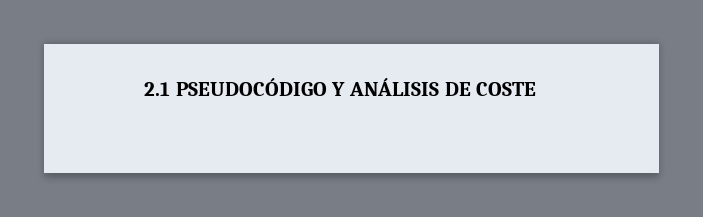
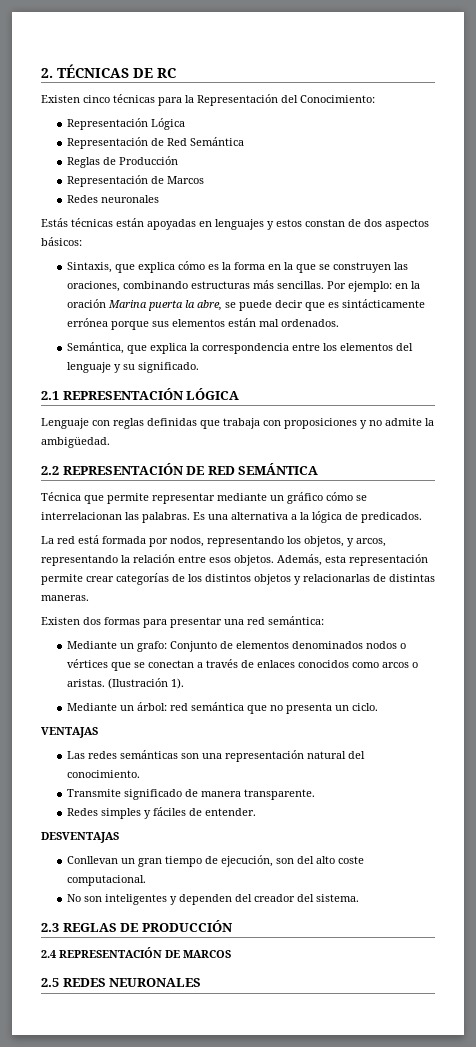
[144,78,537,96] 2.1 PSEUDOCÓDIGO Y ANÁLISIS DE COSTE -> [41,64,176,78] [41,94,375,106] [67,118,186,130] [67,137,245,149] [67,156,179,168] [67,175,205,187] [67,195,160,203] [41,218,429,230] [41,237,82,246] [67,261,409,273] [67,280,421,292] [67,299,426,311] [67,318,340,330] [67,342,414,354] [67,362,200,373] [41,388,240,400] [41,418,434,429] [41,437,110,448] [41,463,319,475] [41,492,367,504] [41,511,422,523] [41,535,386,547] [41,554,428,566] [41,573,435,585] [41,595,89,601] [41,616,324,628] [67,641,407,652] [67,659,419,671] [67,678,185,689] [67,702,379,714] [41,727,98,738] [67,750,366,762] [67,770,141,778] [67,789,316,800] [67,807,257,819] [41,832,119,843] [67,855,365,867] [67,875,147,886] [67,894,360,905] [41,920,233,932] [41,947,231,958] [41,978,202,987] 2. TÉCNICAS DE RC // Existen cinco técnicas para la Representación del Conocimiento: // Representación Lógica // Representación de Red Semántica // Reglas de Producción // Representación de Marcos // Redes neuronales // Estás técnicas están apoyadas en lenguajes y estos constan de dos aspectos básicos: // Sintaxis, que explica cómo es la forma en la que se construyen las oraciones, combinando estructuras más sencillas. Por ejemplo: en la oración Marina puerta la abre, se puede decir que es sintácticamente errónea porque sus elementos están mal ordenados. // Semántica, que explica la correspondencia entre los elementos del lenguaje y su significado. // 2.1 REPRESENTACIÓN LÓGICA // Lenguaje con reglas definidas que trabaja con proposiciones y no admite la ambigüedad. // 2.2 REPRESENTACIÓN DE RED SEMÁNTICA // Técnica que permite representar mediante un gráfico cómo se interrelacionan las palabras. Es una alternativa a la lógica de predicados. // La red está formada por nodos, representando los objetos, y arcos, representando la relación entre esos objetos. Además, esta representación permite crear categorías de los distintos objetos y relacionarlas de distintas maneras. // Existen dos formas para presentar una red semántica: // Mediante un grafo: Conjunto de elementos denominados nodos o vértices que se conectan a través de enlaces conocidos como arcos o aristas. (Ilustración 1). // Mediante un árbol: red semántica que no presenta un ciclo. // VENTAJAS // Las redes semánticas son una representación natural del conocimiento. // Transmite significado de manera transparente. // Redes simples y fáciles de entender. // DESVENTAJAS // Conllevan un gran tiempo de ejecución, son del alto coste computacional. // No son inteligentes y dependen del creador del sistema. // 2.3 REGLAS DE PRODUCCIÓN // 2.4 REPRESENTACIÓN DE MARCOS // 2.5 REDES NEURONALES

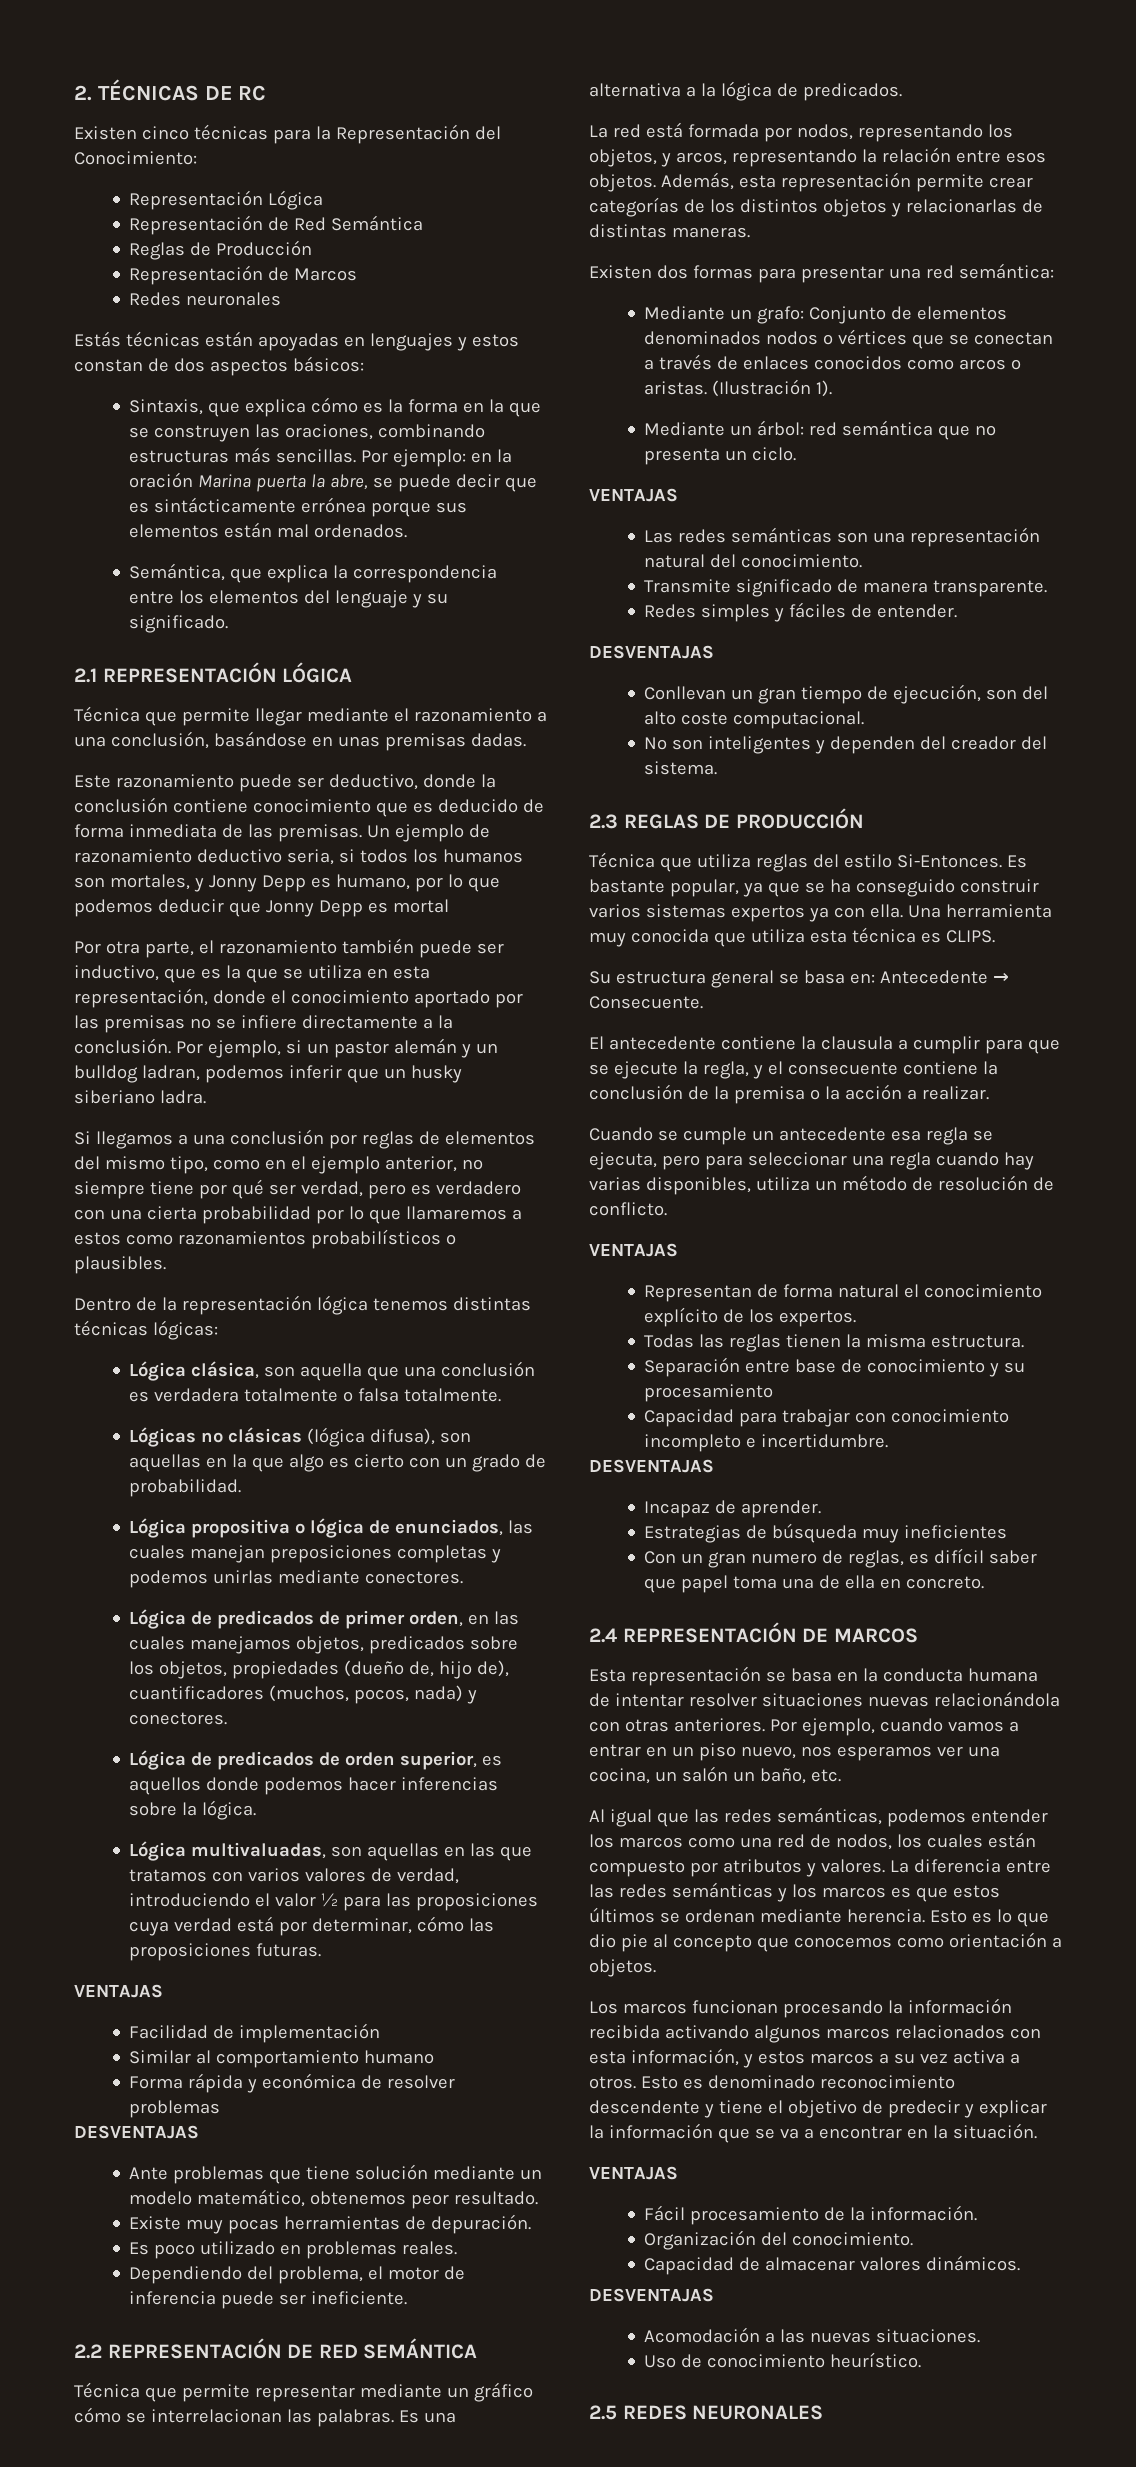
[41,418,434,429] [41,437,110,448] Lenguaje con reglas definidas que trabaja con proposiciones y no admite la ambigüedad. -> [74,706,547,726] [74,731,526,751] [74,774,496,792] [74,797,544,817] [74,824,490,842] [74,849,523,865] [74,874,500,892] [74,899,449,917] [74,938,504,958] [74,965,430,983] [74,988,523,1008] [74,1015,453,1033] [74,1038,498,1058] [74,1065,462,1083] [74,1090,206,1104] [74,1129,535,1149] [74,1156,483,1174] [74,1179,521,1199] [74,1206,522,1224] [74,1229,456,1249] [74,1256,166,1274] [74,1295,531,1315] [74,1320,218,1340] [129,1361,536,1381] [129,1388,502,1402] [129,1427,472,1447] [129,1454,547,1472] [129,1479,242,1497] [129,1518,534,1538] [129,1545,502,1563] [129,1570,464,1588] [129,1609,520,1629] [129,1636,519,1654] [129,1660,510,1679] [129,1685,478,1704] [129,1712,228,1725] [129,1750,503,1770] [129,1777,499,1795] [129,1800,257,1820] [129,1841,533,1861] [129,1868,460,1884] [129,1893,539,1911] [129,1916,495,1936] [129,1943,322,1961] [74,1984,163,1998] [129,2023,381,2043] [129,2050,435,2068] [129,2073,456,2093] [129,2100,221,2118] [74,2125,199,2139] [129,2164,543,2184] [129,2189,539,2209] [129,2214,532,2234] [129,2241,458,2259] [129,2266,466,2284] [129,2291,408,2309] Técnica que permite llegar mediante el razonamiento a una conclusión, basándose en unas premisas dadas. // Este razonamiento puede ser deductivo, donde la conclusión contiene conocimiento que es deducido de forma inmediata de las premisas. Un ejemplo de razonamiento deductivo seria, si todos los humanos son mortales, y Jonny Depp es humano, por lo que podemos deducir que Jonny Depp es mortal // Por otra parte, el razonamiento también puede ser inductivo, que es la que se utiliza en esta representación, donde el conocimiento aportado por las premisas no se infiere directamente a la conclusión. Por ejemplo, si un pastor alemán y un bulldog ladran, podemos inferir que un husky siberiano ladra. // Si llegamos a una conclusión por reglas de elementos del mismo tipo, como en el ejemplo anterior, no siempre tiene por qué ser verdad, pero es verdadero con una cierta probabilidad por lo que llamaremos a estos como razonamientos probabilísticos o plausibles. // Dentro de la representación lógica tenemos distintas técnicas lógicas: // Lógica clásica, son aquella que una conclusión es verdadera totalmente o falsa totalmente. // Lógicas no clásicas (lógica difusa), son aquellas en la que algo es cierto con un grado de probabilidad. // Lógica propositiva o lógica de enunciados, las cuales manejan preposiciones completas y podemos unirlas mediante conectores. // Lógica de predicados de primer orden, en las cuales manejamos objetos, predicados sobre los objetos, propiedades (dueño de, hijo de), cuantificadores (muchos, pocos, nada) y conectores. // Lógica de predicados de orden superior, es aquellos donde podemos hacer inferencias sobre la lógica. // Lógica multivaluadas, son aquellas en las que tratamos con varios valores de verdad, introduciendo el valor ½ para las proposiciones cuya verdad está por determinar, cómo las proposiciones futuras. // VENTAJAS // Facilidad de implementación // Similar al comportamiento humano // Forma rápida y económica de resolver problemas // DESVENTAJAS // Ante problemas que tiene solución mediante un modelo matemático, obtenemos peor resultado. // Existe muy pocas herramientas de depuración. // Es poco utilizado en problemas reales. // Dependiendo del problema, el motor de inferencia puede ser ineficiente.
[41,947,231,958] 2.4 REPRESENTACIÓN DE MARCOS -> [589,852,1027,872] [589,879,1039,897] [589,904,1052,922] [589,927,995,947] [589,970,1009,988] [589,996,703,1009] [589,1036,1060,1054] [589,1061,998,1079] [589,1084,989,1104] [589,1127,993,1145] [589,1152,1034,1170] [589,1175,1054,1195] [589,1202,667,1216] [589,1243,678,1257] [644,1284,1043,1302] [644,1307,857,1327] [644,1334,1025,1352] [644,1357,1026,1377] [644,1384,774,1402] [644,1409,1010,1427] [644,1434,889,1452] [589,1459,714,1473] [644,1500,822,1518] [644,1523,1008,1543] [644,1548,1038,1568] [644,1575,985,1593] [589,1622,918,1643] [589,1666,1038,1686] [589,1691,1060,1707] [589,1718,1019,1736] [589,1743,1000,1761] [589,1766,841,1784] [589,1807,1048,1827] [589,1832,1036,1850] [589,1859,1051,1877] [589,1882,1000,1902] [589,1907,1049,1927] [589,1932,1062,1952] [589,1959,656,1977] [589,1998,1012,2018] [589,2025,1041,2043] [589,2048,1020,2068] [589,2075,955,2089] [589,2100,1047,2118] [589,2123,1037,2143] [589,2166,678,2180] [644,2205,978,2225] [644,2230,914,2250] [644,2255,1021,2275] [589,2288,714,2302] [644,2327,981,2343] [644,2352,922,2368] Técnica que utiliza reglas del estilo Si-Entonces. Es bastante popular, ya que se ha conseguido construir varios sistemas expertos ya con ella. Una herramienta muy conocida que utiliza esta técnica es CLIPS. // Su estructura general se basa en: Antecedente → Consecuente. // El antecedente contiene la clausula a cumplir para que se ejecute la regla, y el consecuente contiene la conclusión de la premisa o la acción a realizar. // Cuando se cumple un antecedente esa regla se ejecuta, pero para seleccionar una regla cuando hay varias disponibles, utiliza un método de resolución de conflicto. // VENTAJAS // Representan de forma natural el conocimiento explícito de los expertos. // Todas las reglas tienen la misma estructura. // Separación entre base de conocimiento y su procesamiento // Capacidad para trabajar con conocimiento incompleto e incertidumbre. // DESVENTAJAS // Incapaz de aprender. // Estrategias de búsqueda muy ineficientes // Con un gran numero de reglas, es difícil saber que papel toma una de ella en concreto. // 2.4 REPRESENTACIÓN DE MARCOS // Esta representación se basa en la conducta humana de intentar resolver situaciones nuevas relacionándola con otras anteriores. Por ejemplo, cuando vamos a entrar en un piso nuevo, nos esperamos ver una cocina, un salón un baño, etc. // Al igual que las redes semánticas, podemos entender los marcos como una red de nodos, los cuales están compuesto por atributos y valores. La diferencia entre las redes semánticas y los marcos es que estos últimos se ordenan mediante herencia. Esto es lo que dio pie al concepto que conocemos como orientación a objetos. // Los marcos funcionan procesando la información recibida activando algunos marcos relacionados con esta información, y estos marcos a su vez activa a otros. Esto es denominado reconocimiento descendente y tiene el objetivo de predecir y explicar la información que se va a encontrar en la situación. // VENTAJAS // Fácil procesamiento de la información. // Organización del conocimiento. // Capacidad de almacenar valores dinámicos. // DESVENTAJAS // Acomodación a las nuevas situaciones. // Uso de conocimiento heurístico.

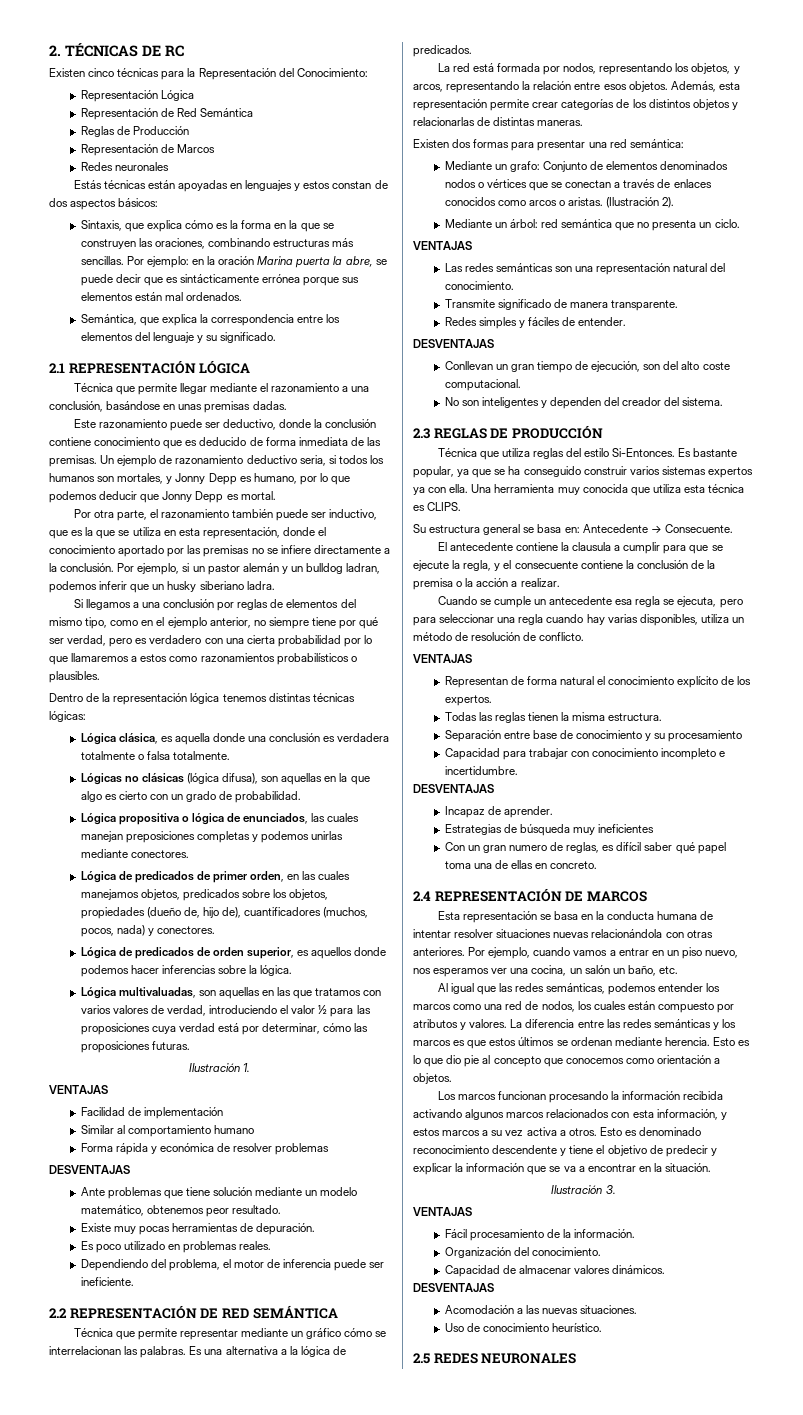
[392,899,449,913] mortal -> [240,491,276,500] mortal.
[264,1363,400,1381] son aquella que -> [160,733,246,745] es aquella donde
(322, 1950) none -> [188,1063,251,1072] // Ilustración 1.
[816,380,833,397] 1). -> [662,197,675,208] 2).
[644,1578,677,1593] que -> [675,842,695,854] qué
[845,1575,876,1589] ella -> [510,860,533,869] ellas
(1037, 2131) none -> [551,1185,616,1194] // Ilustración 3.

